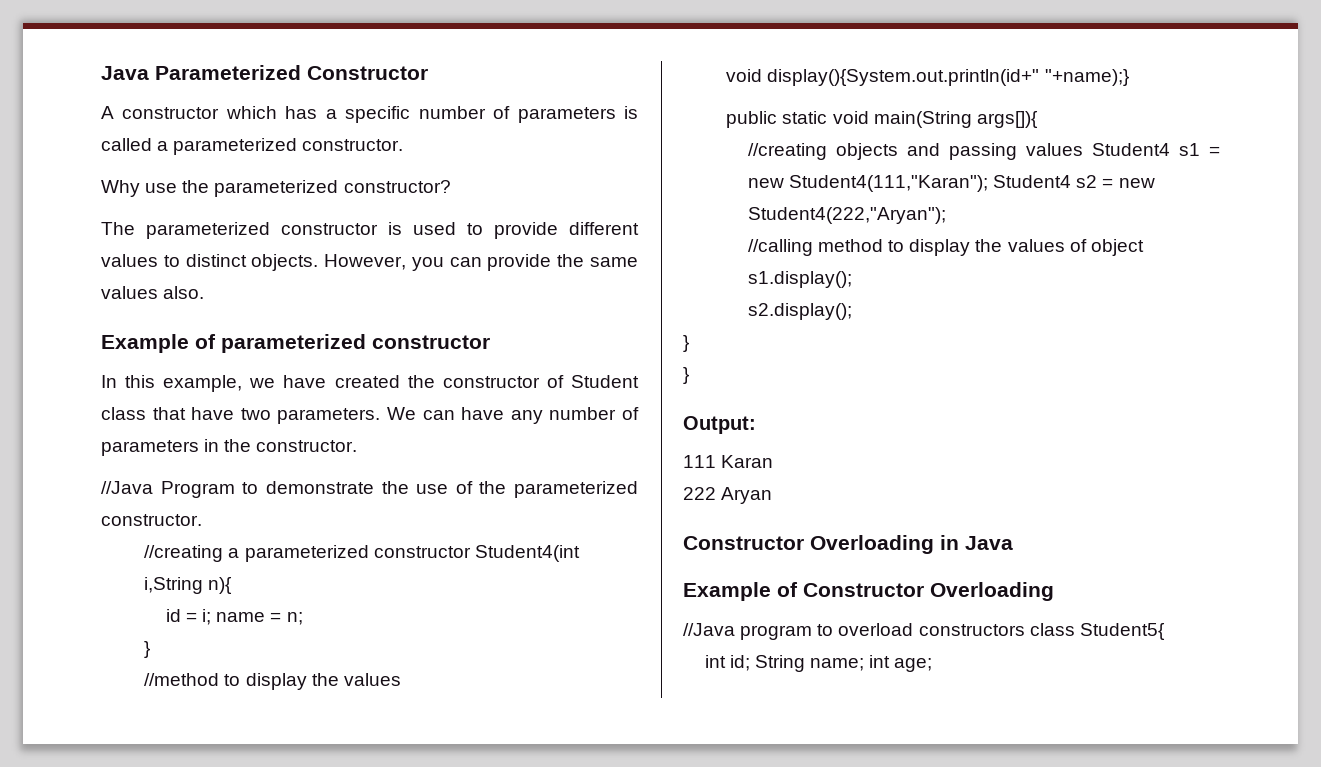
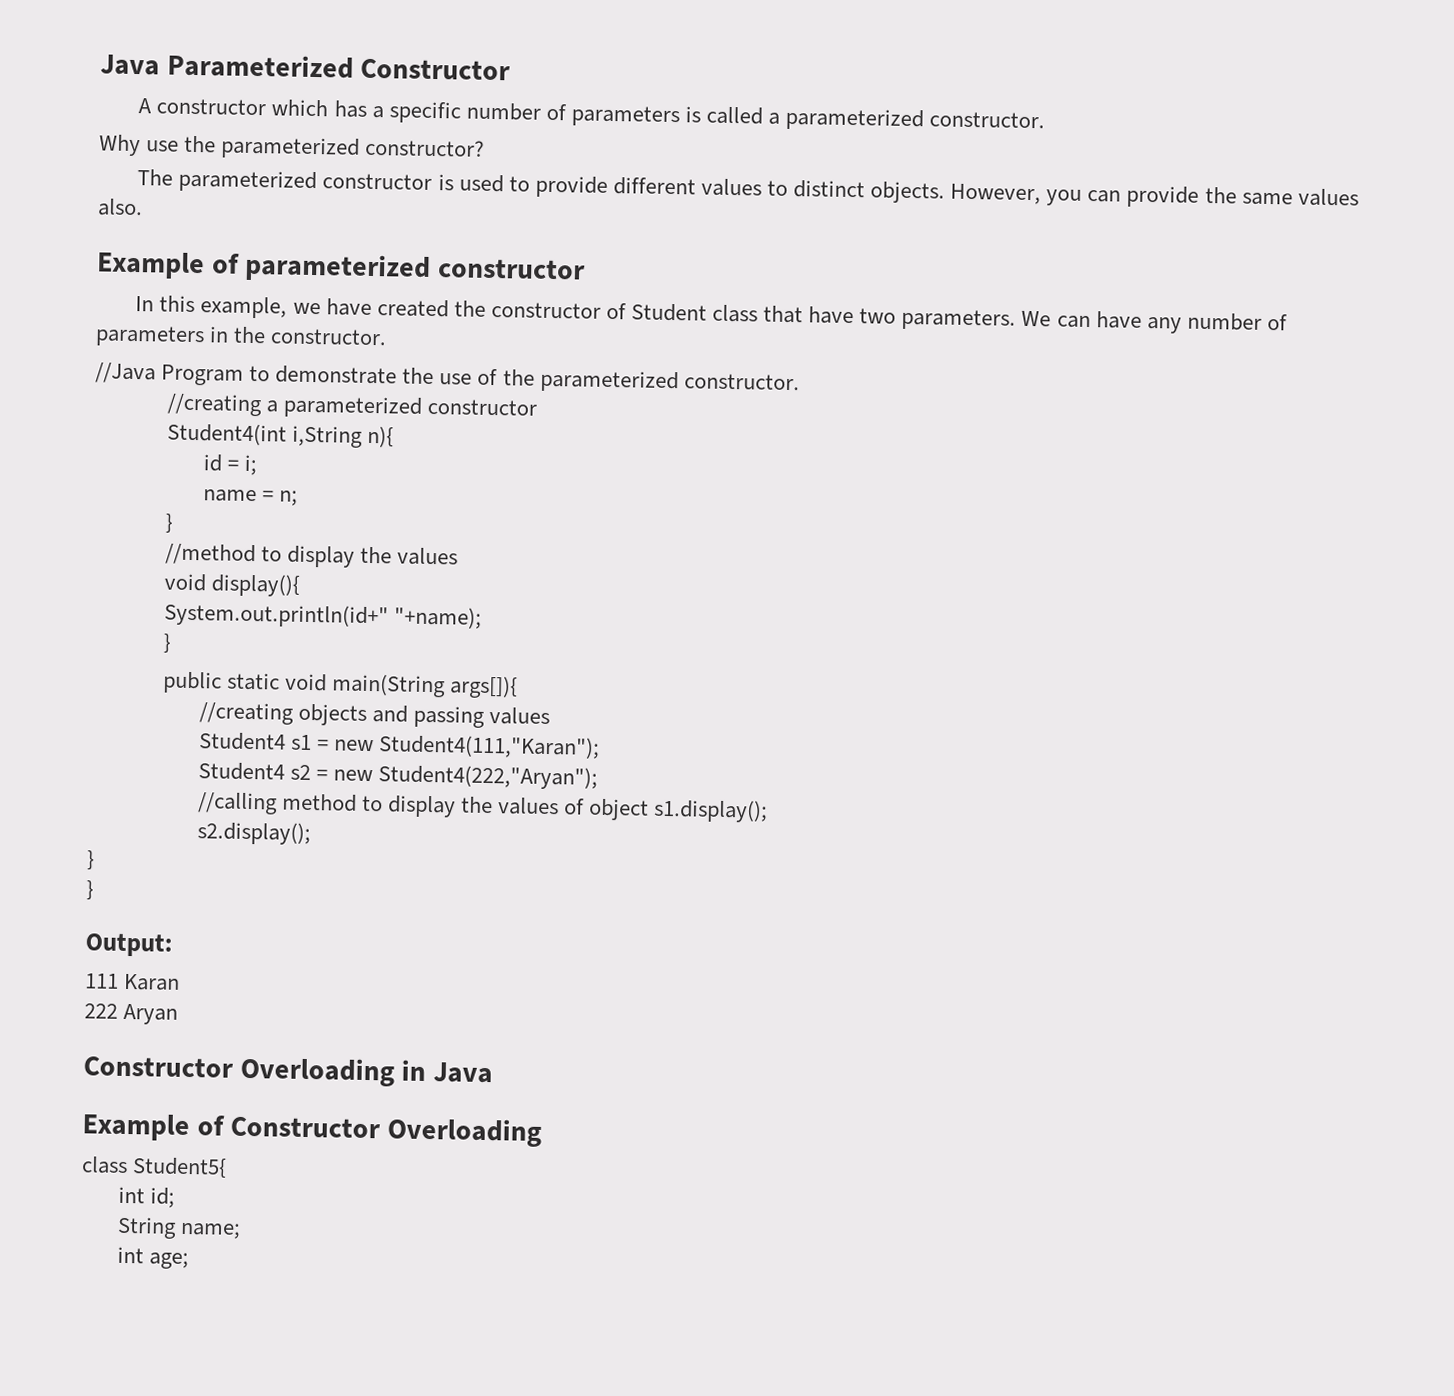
(471, 552) none -> (538, 407) //
(212, 617) none -> (258, 465) //
[767,69,1129,86] display(){System.out.println(id+" "+name);} -> [211,573,302,597] [164,602,483,629] [163,633,172,654] display(){ // System.out.println(id+" "+name); // }
(1083, 149) none -> (550, 716) //
(989, 183) none -> (600, 746) //
[683,623,1025,640] //Java program to overload constructors -> (542, 1132) none
(750, 663) none -> (175, 1197) //
(865, 664) none -> (241, 1230) //

